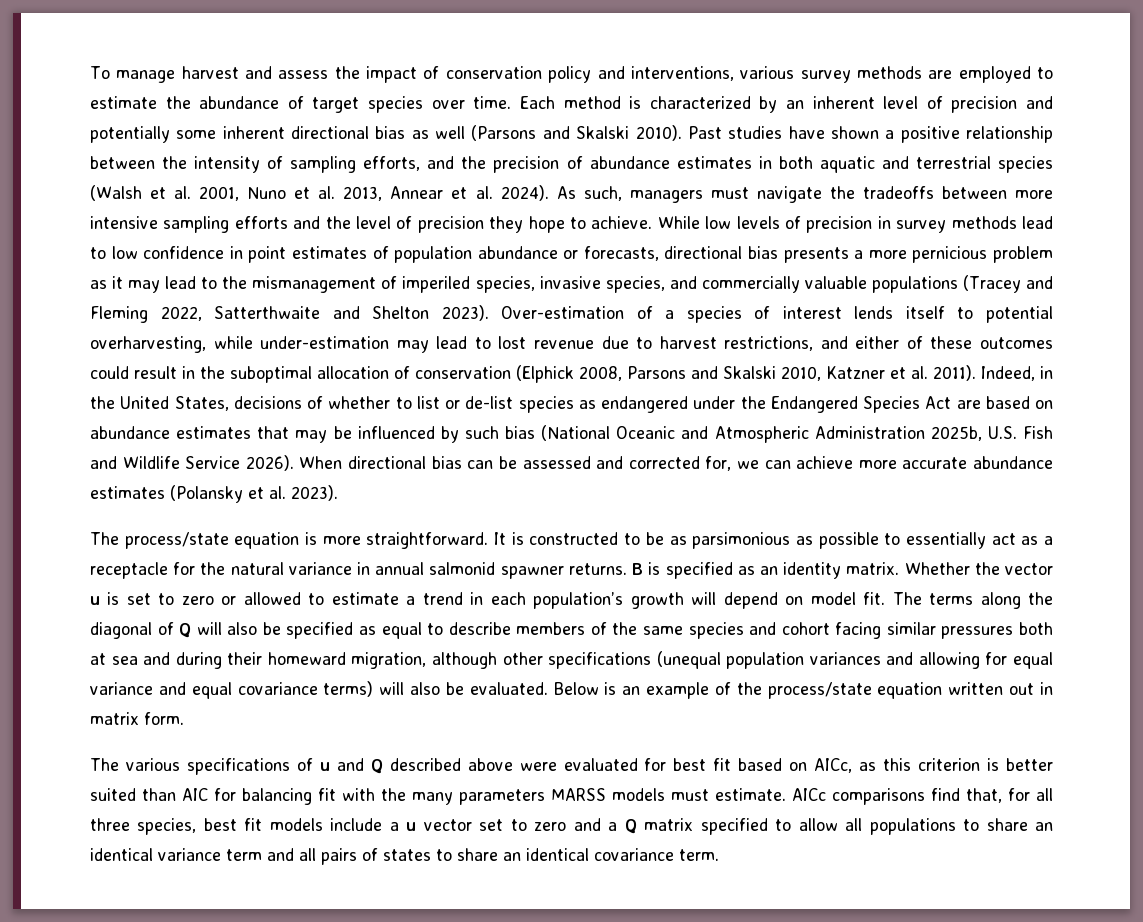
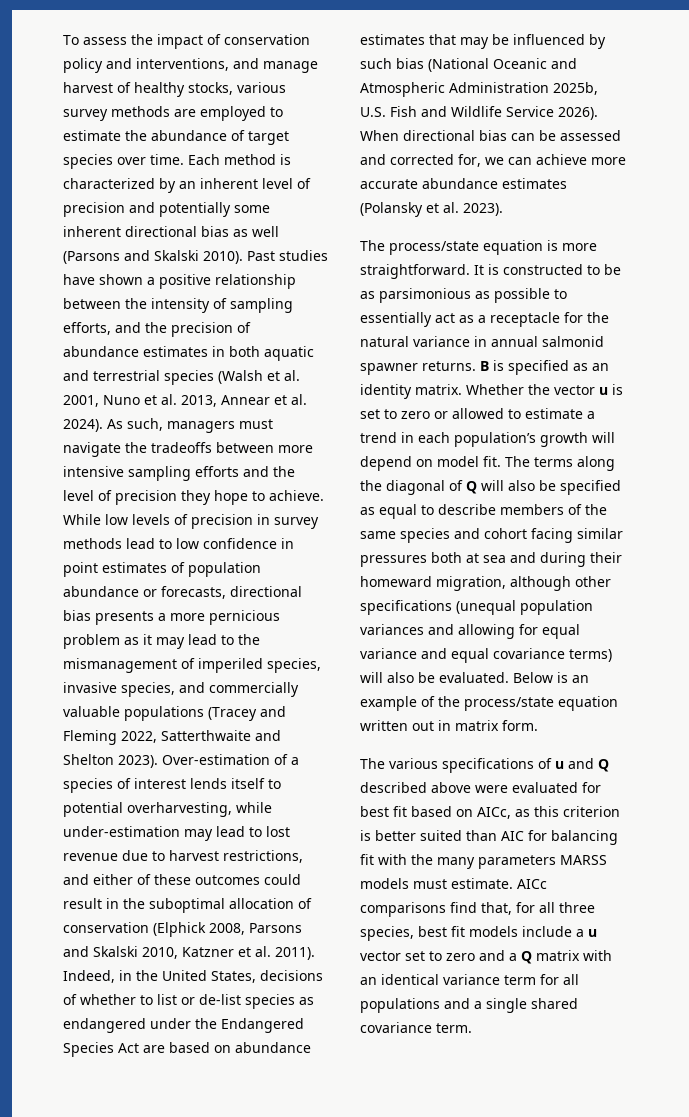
[116,66,273,83] manage harvest and -> (79, 40) none
(734, 73) none -> [233,58,318,73] [63,82,233,97] and manage harvest of healthy stocks,
[700,818,1053,835] [90,848,589,865] specified to allow all populations to share an identical variance term and all pairs of states to share an identical -> [583,950,612,961] [360,974,579,985] [360,998,578,1013] with an identical variance term for all populations and a single shared

